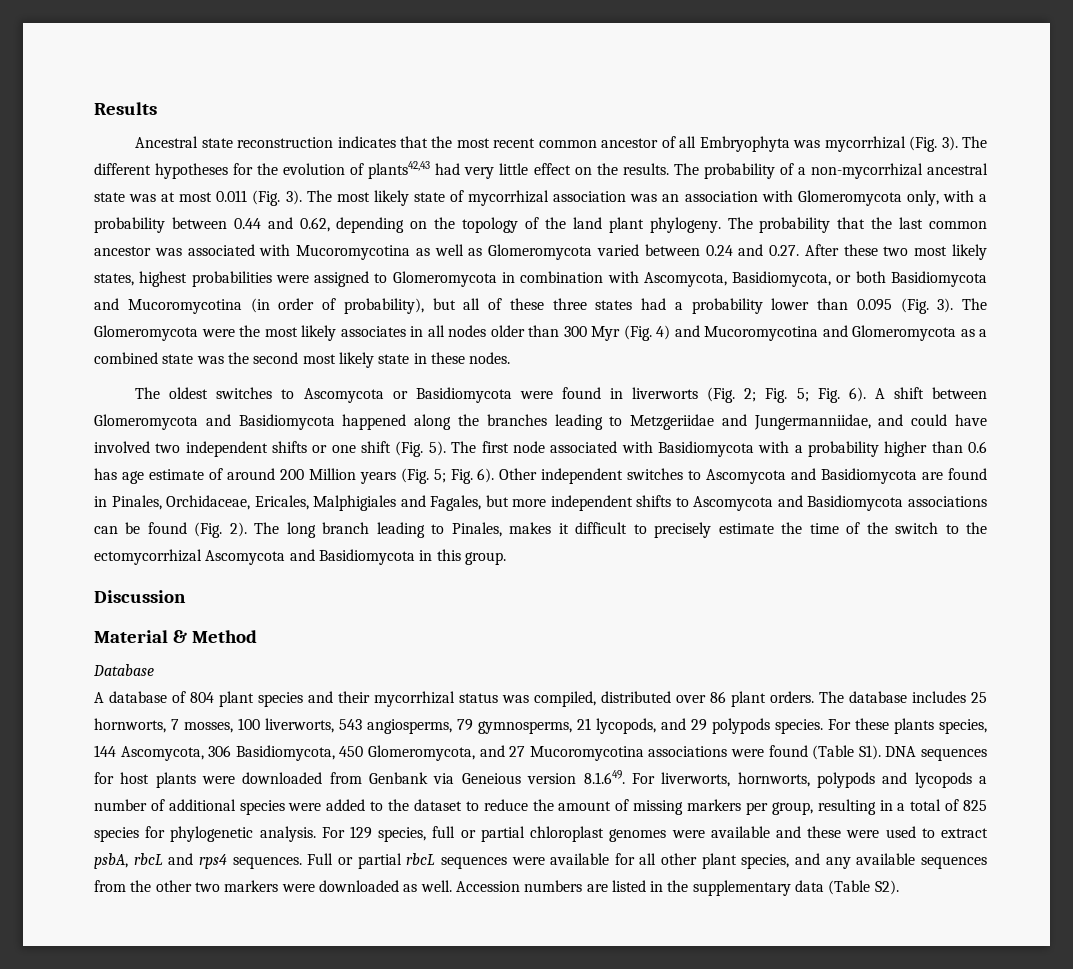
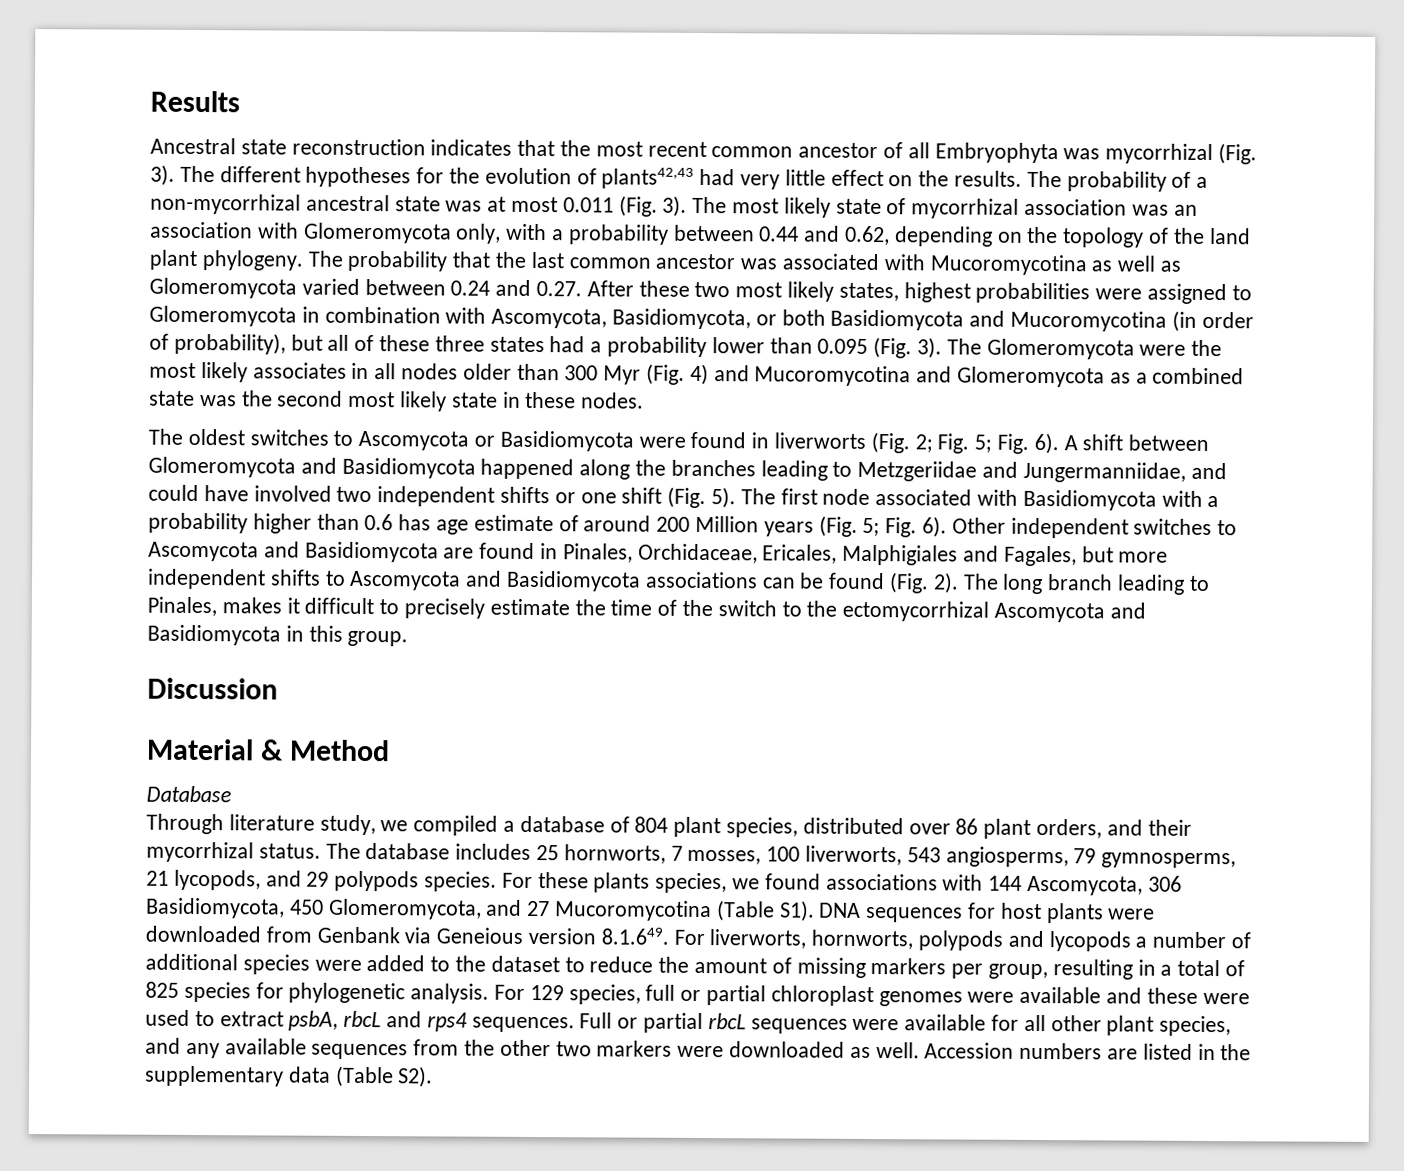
[94,691,814,707] A database of 804 plant species and their mycorrhizal status was compiled, distributed over 86 plant orders. -> [146,813,1192,839] [146,841,321,863] Through literature study, we compiled a database of 804 plant species, distributed over 86 plant orders, and their mycorrhizal status.
(987, 726) none -> [732,873,984,891] we found associations with
[648,745,808,757] associations were found -> (713, 911) none

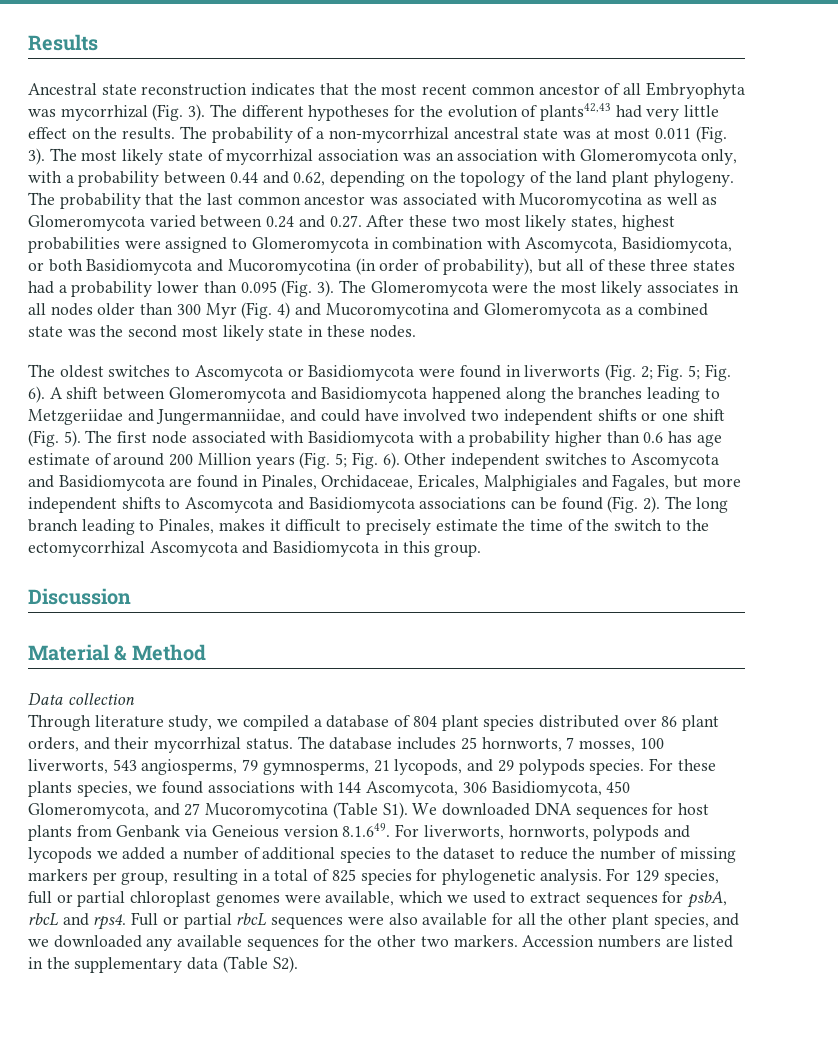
[146,785,232,803] Database -> [28,693,135,705] Data collection
[726,817,799,838] species, -> [483,715,535,731] species
(815, 911) none -> [412,803,531,816] We downloaded
[1108,908,1156,920] [145,925,261,943] were downloaded -> (72, 833) none
(1131, 941) none -> [96,847,166,860] we added
[314,955,426,972] were added -> (392, 855) none
[694,957,768,974] amount -> [600,847,657,860] number
[1019,986,1250,1005] available and these were -> [325,891,468,906] available, which we
(284, 1019) none -> [585,891,684,907] sequences for
[426,1012,575,1033] rps4 sequences. -> [93,914,127,930] rps4.
(900, 1024) none -> [388,913,418,925] also
(1046, 1023) none -> [540,913,564,925] the
(181, 1045) none -> [28,935,142,948] we downloaded
[413,1039,460,1056] from -> [323,935,345,947] for
[596,1040,920,1059] markers were downloaded as well. -> [453,935,518,947] markers.

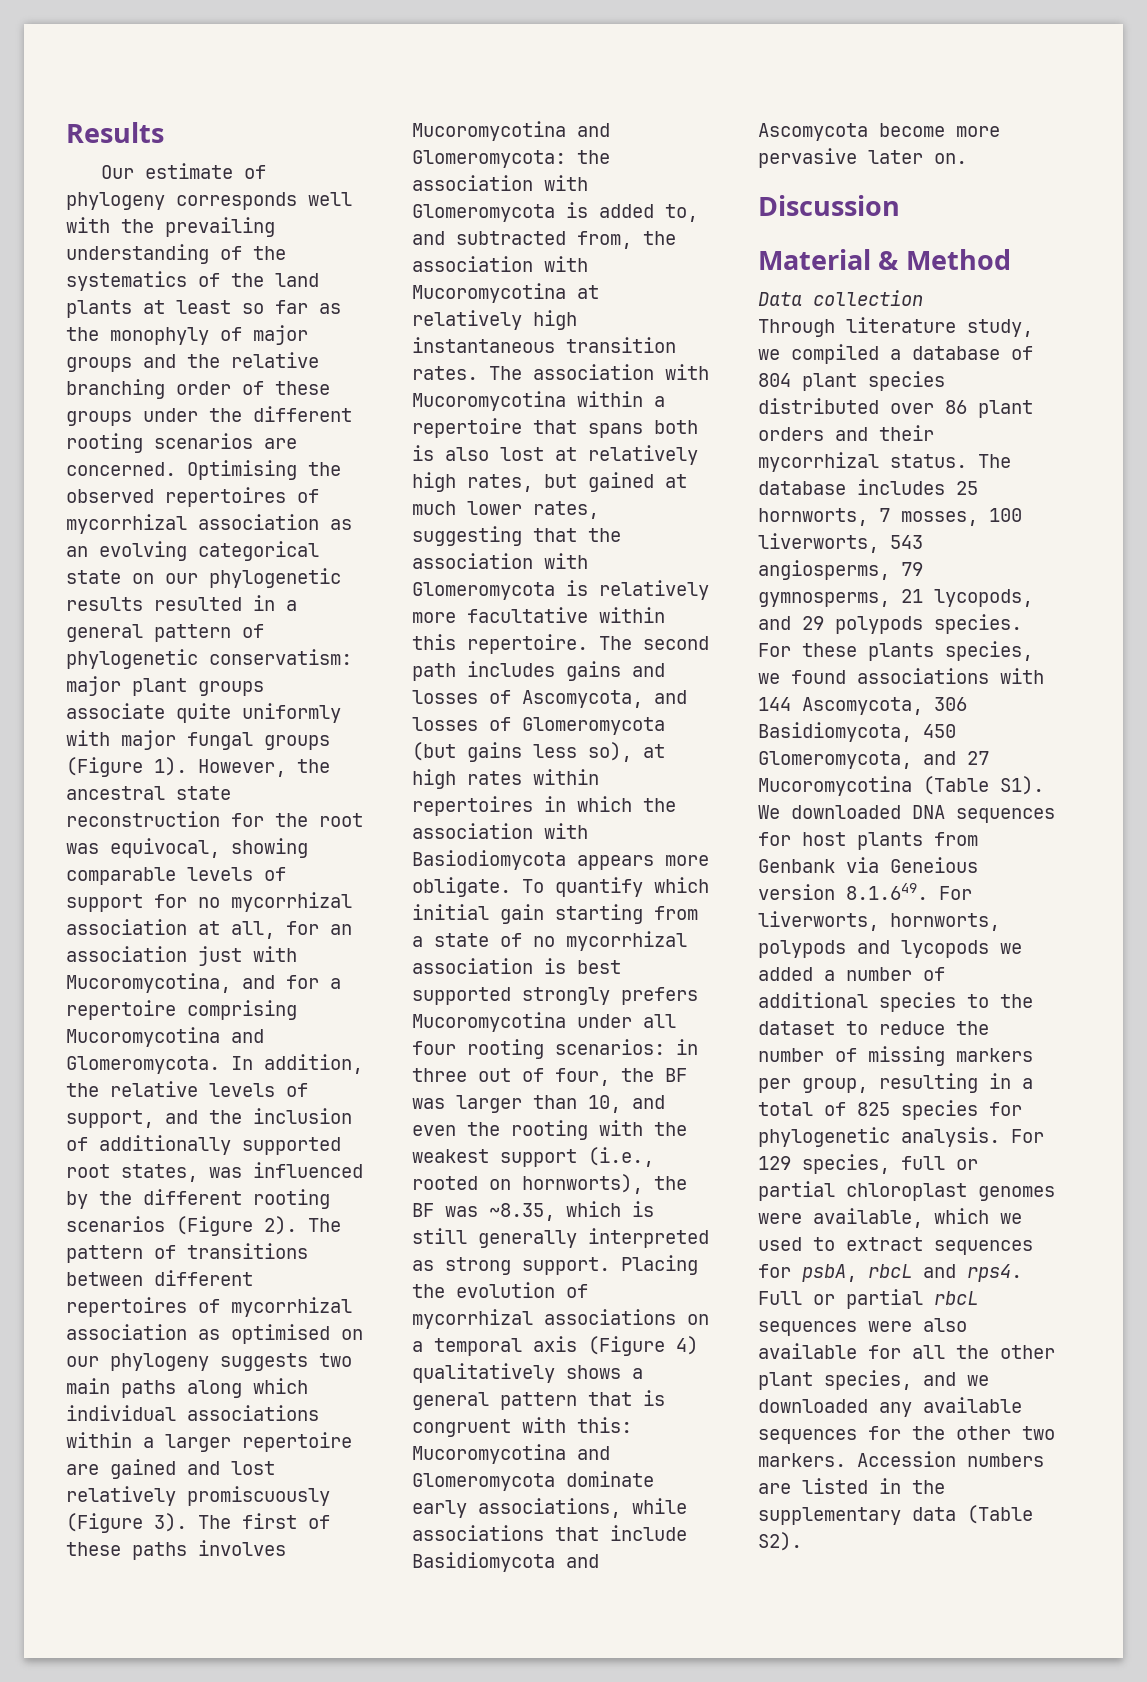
[28,82,745,99] [28,103,720,121] [28,126,727,143] [28,148,738,165] [28,171,734,187] [28,192,718,209] [28,215,675,231] [28,237,732,253] [28,258,736,275] [28,280,739,297] [28,302,709,319] [28,325,416,341] [28,364,731,381] [28,386,720,403] [28,409,725,425] [28,430,722,447] [28,452,720,469] [28,474,741,491] [28,496,729,513] [28,519,709,535] [28,541,482,557] Ancestral state reconstruction indicates that the most recent common ancestor of all Embryophyta was mycorrhizal (Fig. 3). The different hypotheses for the evolution of plants42,43 had very little effect on the results. The probability of a non-mycorrhizal ancestral state was at most 0.011 (Fig. 3). The most likely state of mycorrhizal association was an association with Glomeromycota only, with a probability between 0.44 and 0.62, depending on the topology of the land plant phylogeny. The probability that the last common ancestor was associated with Mucoromycotina as well as Glomeromycota varied between 0.24 and 0.27. After these two most likely states, highest probabilities were assigned to Glomeromycota in combination with Ascomycota, Basidiomycota, or both Basidiomycota and Mucoromycotina (in order of probability), but all of these three states had a probability lower than 0.095 (Fig. 3). The Glomeromycota were the most likely associates in all nodes older than 300 Myr (Fig. 4) and Mucoromycotina and Glomeromycota as a combined state was the second most likely state in these nodes. // The oldest switches to Ascomycota or Basidiomycota were found in liverworts (Fig. 2; Fig. 5; Fig. 6). A shift between Glomeromycota and Basidiomycota happened along the branches leading to Metzgeriidae and Jungermanniidae, and could have involved two independent shifts or one shift (Fig. 5). The first node associated with Basidiomycota with a probability higher than 0.6 has age estimate of around 200 Million years (Fig. 5; Fig. 6). Other independent switches to Ascomycota and Basidiomycota are found in Pinales, Orchidaceae, Ericales, Malphigiales and Fagales, but more independent shifts to Ascomycota and Basidiomycota associations can be found (Fig. 2). The long branch leading to Pinales, makes it difficult to precisely estimate the time of the switch to the ectomycorrhizal Ascomycota and Basidiomycota in this group. -> [101,163,267,179] [66,192,352,210] [66,217,275,237] [66,244,286,264] [66,271,319,291] [66,300,341,318] [66,325,308,345] [66,352,319,372] [66,379,330,399] [66,406,352,426] [66,433,297,453] [66,460,341,480] [66,487,319,507] [66,514,352,534] [66,541,319,561] [66,568,341,588] [66,595,297,611] [66,624,264,642] [66,649,352,669] [66,676,264,696] [66,703,341,723] [66,730,330,750] [66,757,330,777] [66,786,231,800] [66,811,363,827] [66,838,308,858] [66,867,286,885] [66,892,352,912] [66,919,352,939] [66,946,297,966] [66,973,341,993] [66,1000,297,1020] [66,1027,264,1047] [66,1054,363,1074] [66,1081,308,1097] [66,1108,352,1128] [66,1135,341,1155] [66,1162,363,1182] [66,1189,330,1209] [66,1216,341,1236] [66,1243,308,1263] [66,1270,253,1286] [66,1297,352,1317] [66,1324,363,1344] [66,1353,352,1371] [66,1378,308,1398] [66,1405,319,1421] [66,1432,352,1452] [66,1459,275,1479] [66,1486,330,1506] [66,1513,330,1533] [66,1540,286,1560] [412,121,610,141] [412,150,610,168] [412,175,588,191] [412,202,698,222] [412,231,676,249] [412,256,588,272] [412,283,599,303] [412,310,577,330] [412,337,676,353] [412,364,709,380] [412,391,665,411] [412,418,698,438] [412,445,698,465] [412,472,687,492] [412,501,599,519] [412,526,621,546] [412,553,588,569] [412,580,709,600] [412,607,665,623] [412,634,709,654] [412,661,665,681] [412,690,687,708] [412,717,665,735] [412,742,665,762] [412,769,599,789] [412,796,676,816] [412,823,588,839] [412,850,709,870] [412,877,709,897] [412,904,698,924] [412,931,687,951] [412,958,621,974] [412,987,698,1005] [412,1012,676,1032] [412,1039,698,1059] [412,1068,687,1086] [412,1095,665,1113] [412,1120,687,1140] [412,1147,654,1167] [412,1174,687,1194] [412,1201,654,1221] [412,1228,709,1248] [412,1255,698,1275] [412,1282,588,1298] [412,1309,709,1329] [412,1336,698,1356] [412,1363,643,1383] [412,1390,665,1410] [412,1417,632,1437] [412,1444,610,1464] [412,1471,654,1491] [412,1498,687,1518] [412,1525,687,1541] [412,1552,599,1572] [758,123,1000,141] [758,148,967,168] Our estimate of phylogeny corresponds well with the prevailing understanding of the systematics of the land plants at least so far as the monophyly of major groups and the relative branching order of these groups under the different rooting scenarios are concerned. Optimising the observed repertoires of mycorrhizal association as an evolving categorical state on our phylogenetic results resulted in a general pattern of phylogenetic conservatism: major plant groups associate quite uniformly with major fungal groups (Figure 1). However, the ancestral state reconstruction for the root was equivocal, showing comparable levels of support for no mycorrhizal association at all, for an association just with Mucoromycotina, and for a repertoire comprising Mucoromycotina and Glomeromycota. In addition, the relative levels of support, and the inclusion of additionally supported root states, was influenced by the different rooting scenarios (Figure 2). The pattern of transitions between different repertoires of mycorrhizal association as optimised on our phylogeny suggests two main paths along which individual associations within a larger repertoire are gained and lost relatively promiscuously (Figure 3). The first of these paths involves Mucoromycotina and Glomeromycota: the association with Glomeromycota is added to, and subtracted from, the association with Mucoromycotina at relatively high instantaneous transition rates. The association with Mucoromycotina within a repertoire that spans both is also lost at relatively high rates, but gained at much lower rates, suggesting that the association with Glomeromycota is relatively more facultative within this repertoire. The second path includes gains and losses of Ascomycota, and losses of Glomeromycota (but gains less so), at high rates within repertoires in which the association with Basiodiomycota appears more obligate. To quantify which initial gain starting from a state of no mycorrhizal association is best supported strongly prefers Mucoromycotina under all four rooting scenarios: in three out of four, the BF was larger than 10, and even the rooting with the weakest support (i.e., rooted on hornworts), the BF was ~8.35, which is still generally interpreted as strong support. Placing the evolution of mycorrhizal associations on a temporal axis (Figure 4) qualitatively shows a general pattern that is congruent with this: Mucoromycotina and Glomeromycota dominate early associations, while associations that include Basidiomycota and Ascomycota become more pervasive later on.
[28,737,79,752] orders, -> [758,427,824,441] orders

